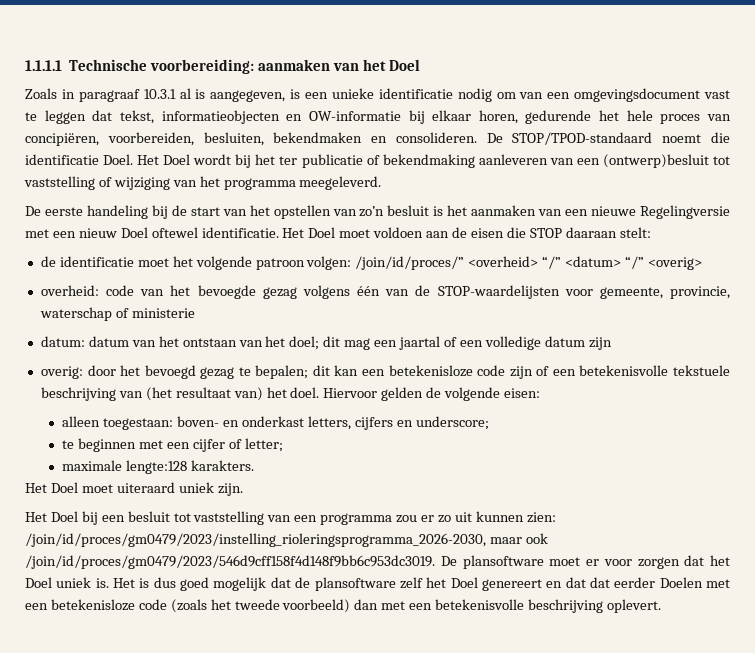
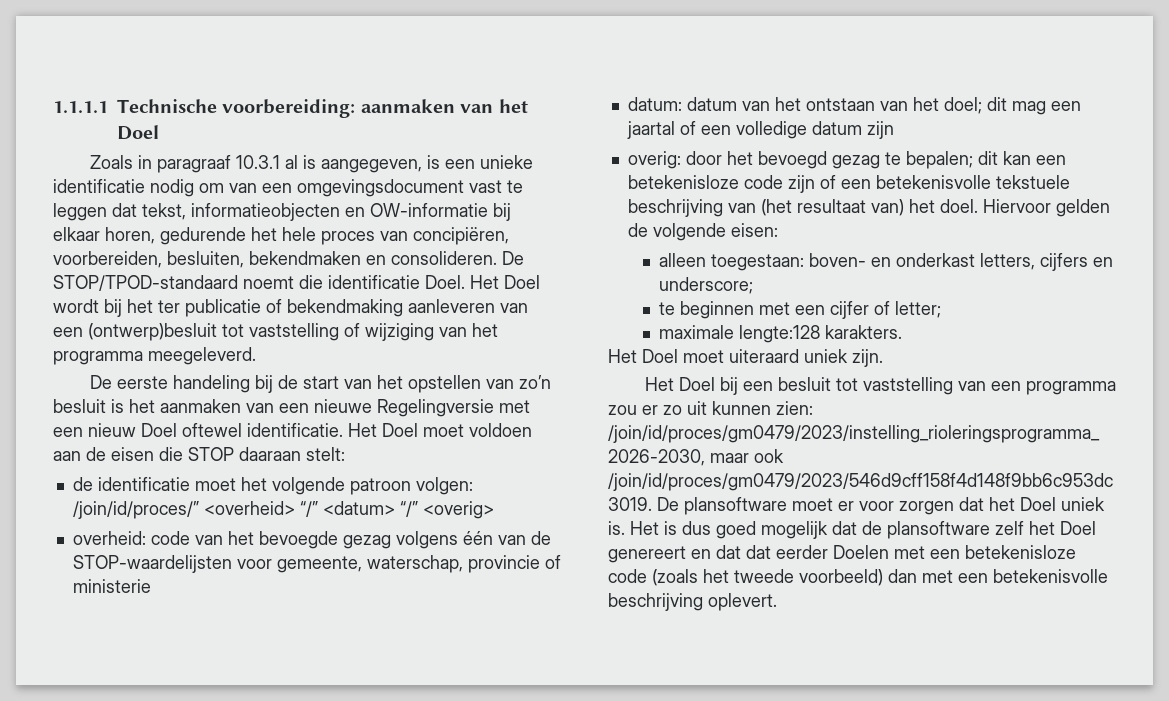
[669,286,730,299] [39,307,112,321] provincie, waterschap -> [366,555,540,573] waterschap, provincie

